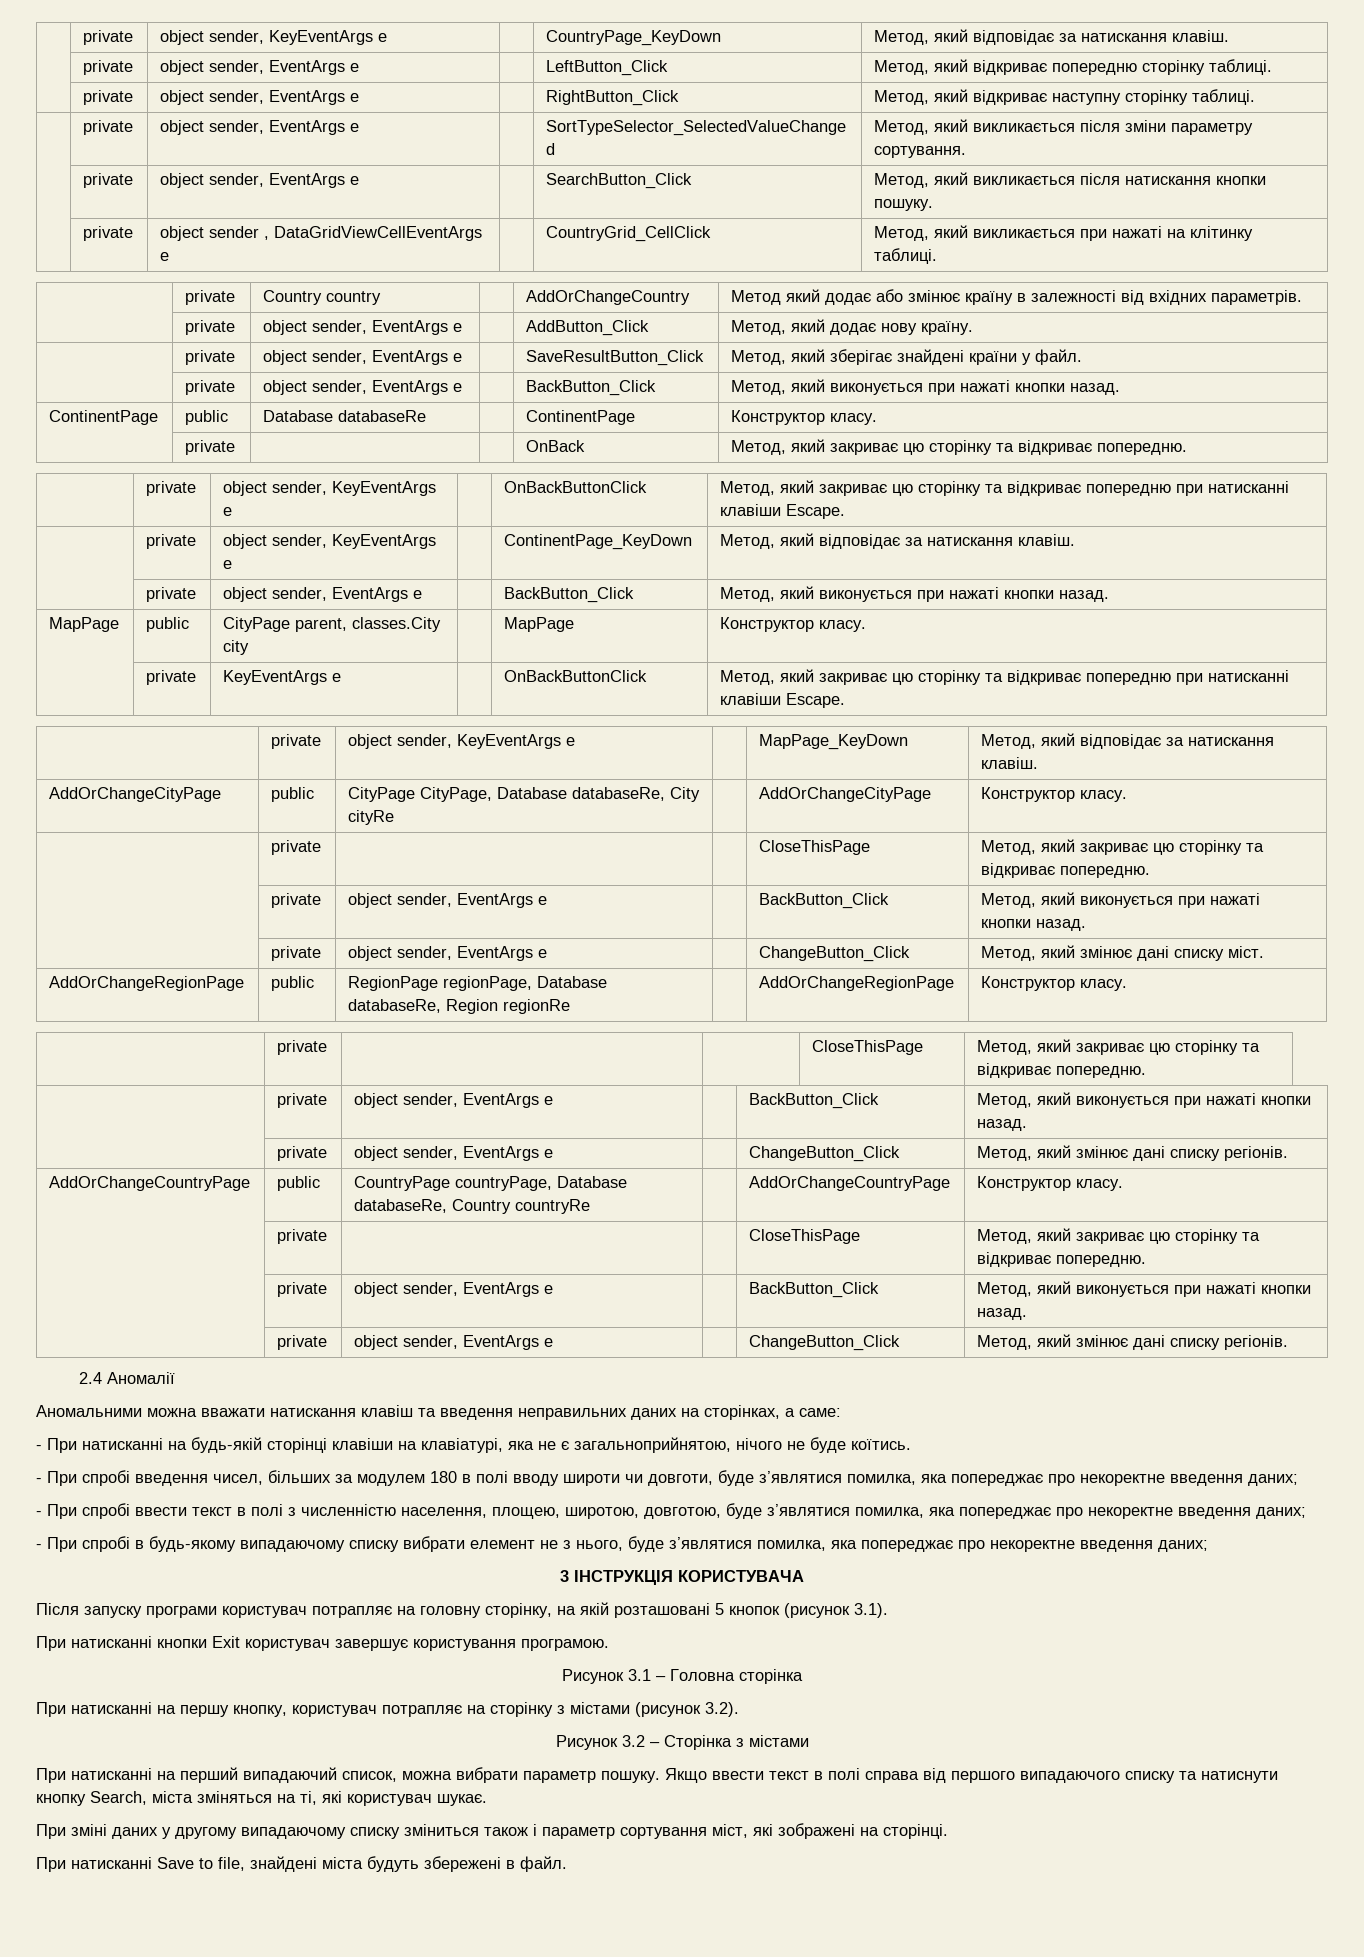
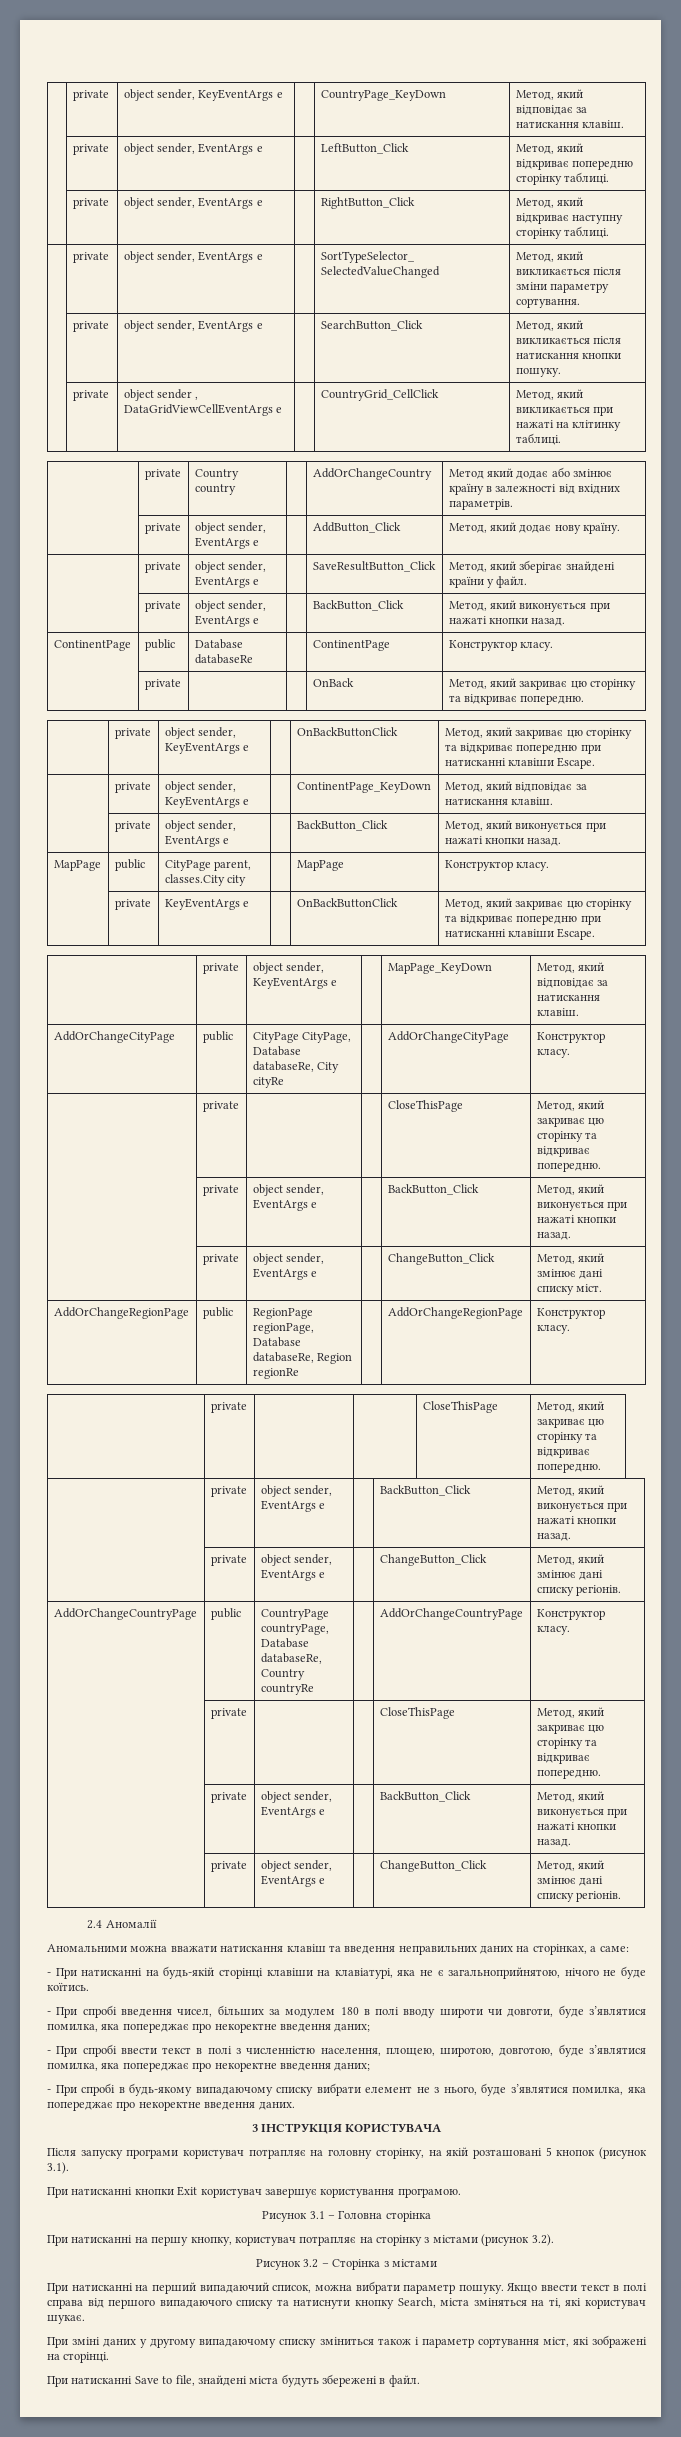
[1158,1540,1208,1552] даних; -> [258,2102,295,2110] даних.

